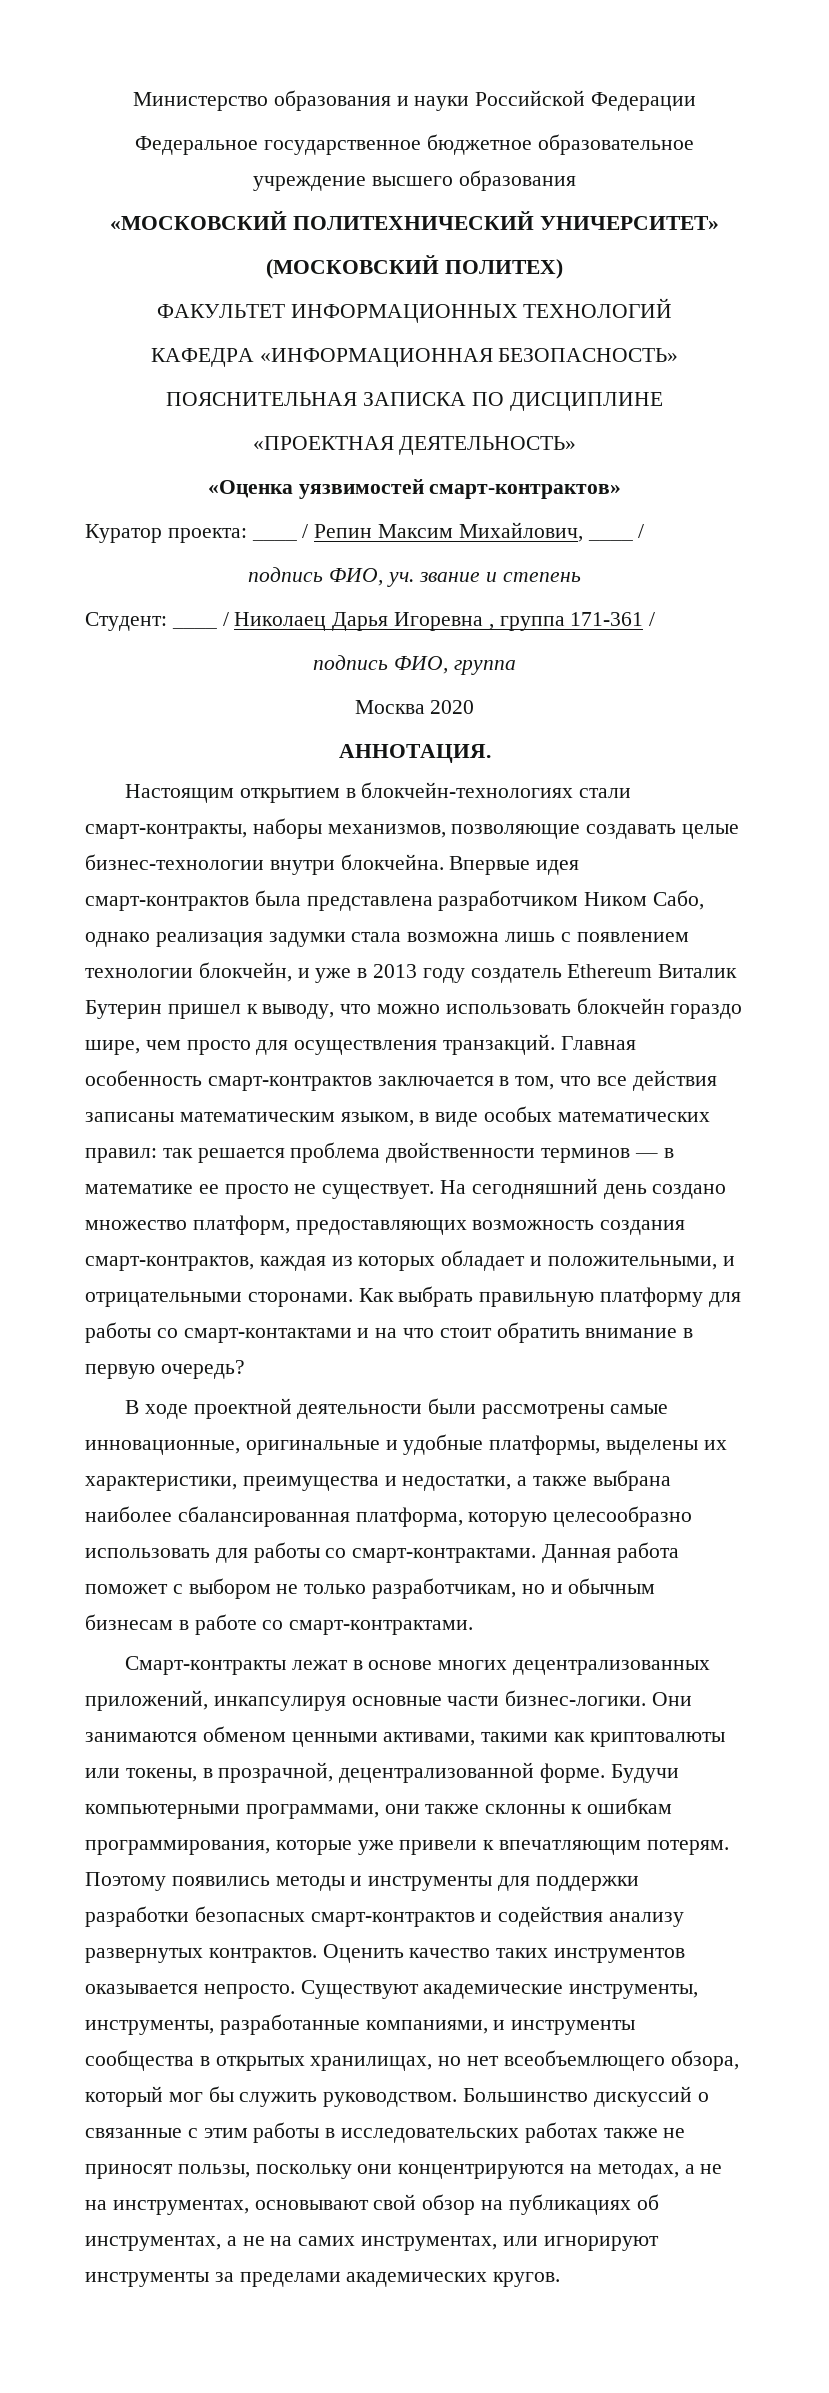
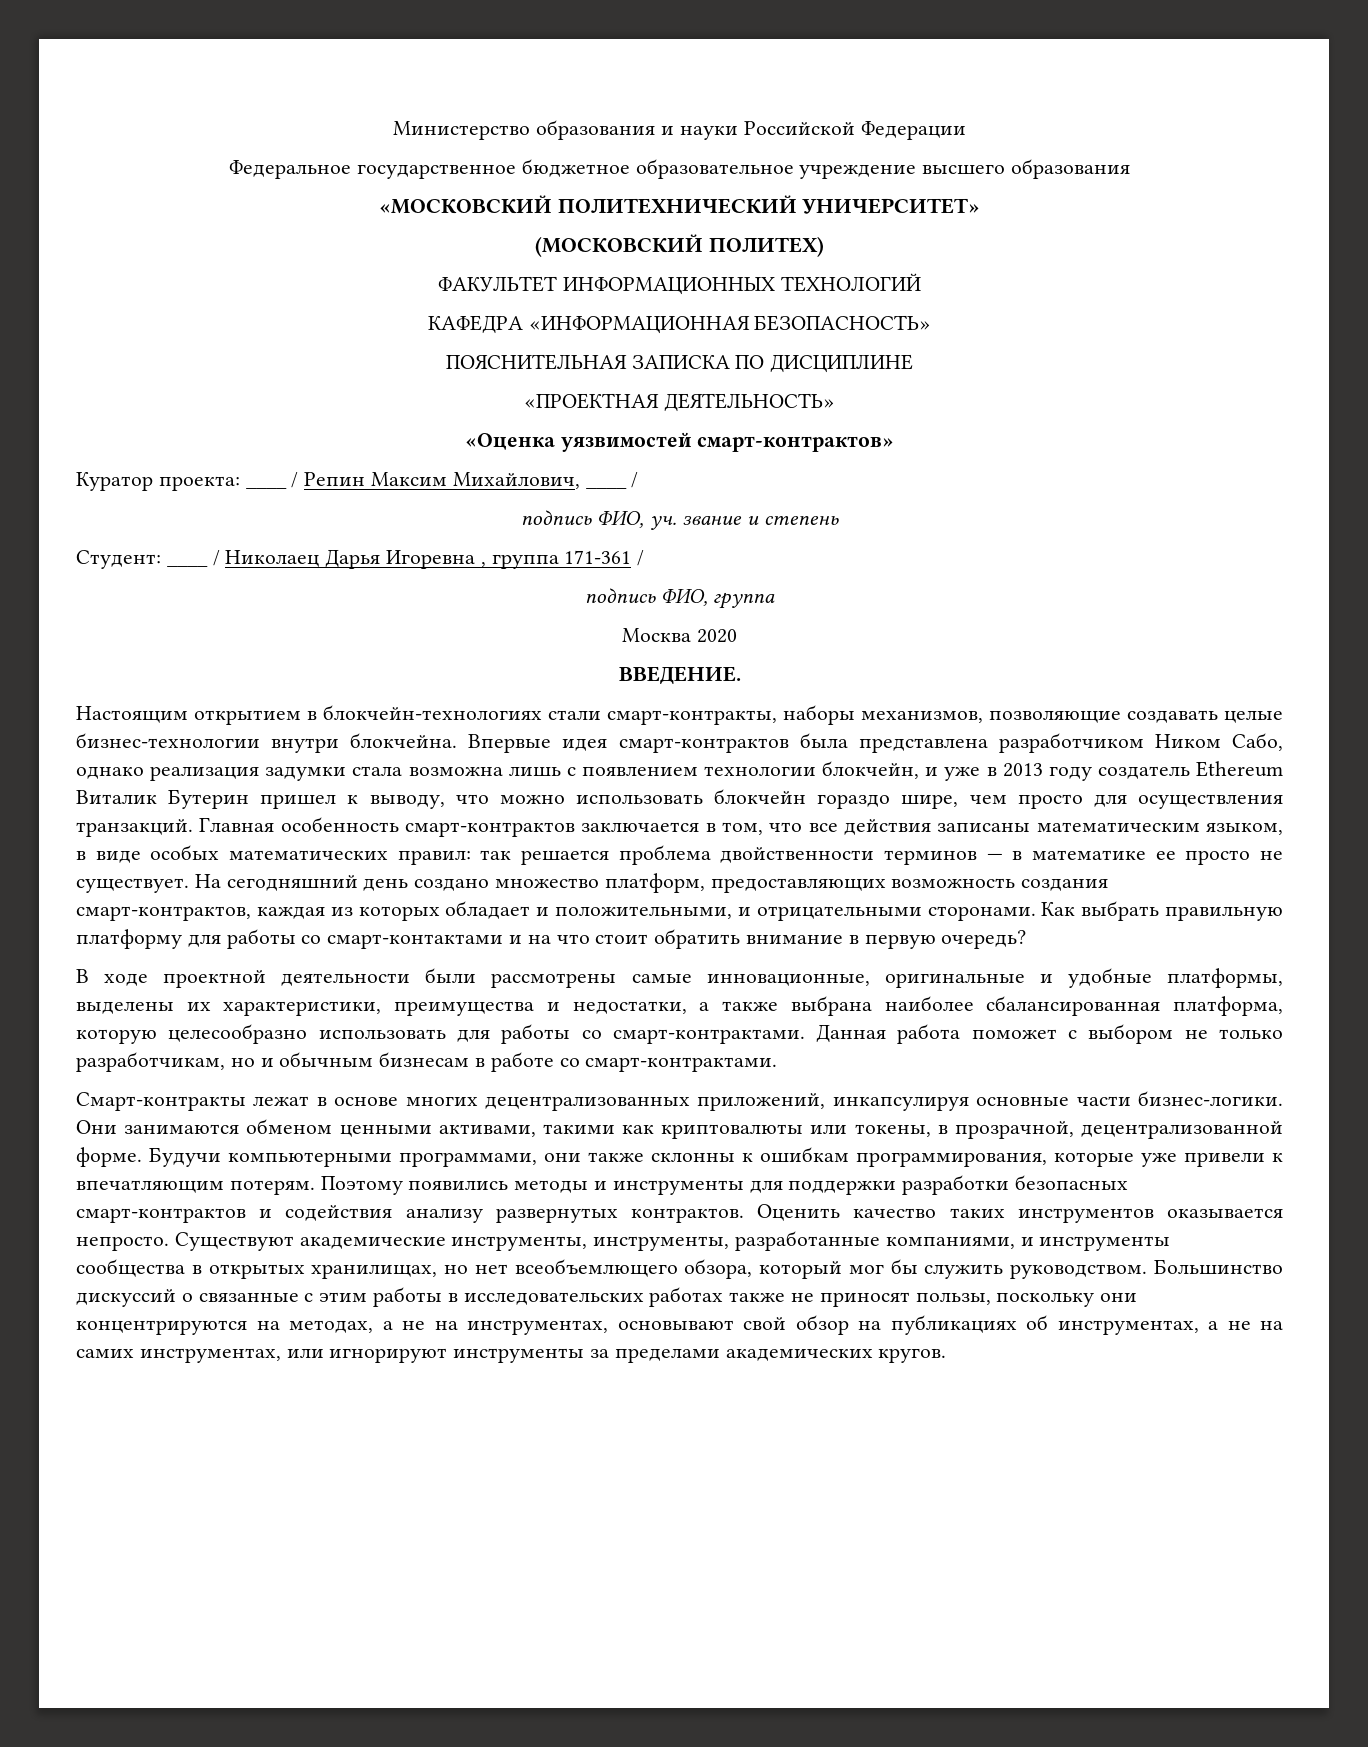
[338,744,491,763] АННОТАЦИЯ. -> [618,666,741,685] ВВЕДЕНИЕ.

